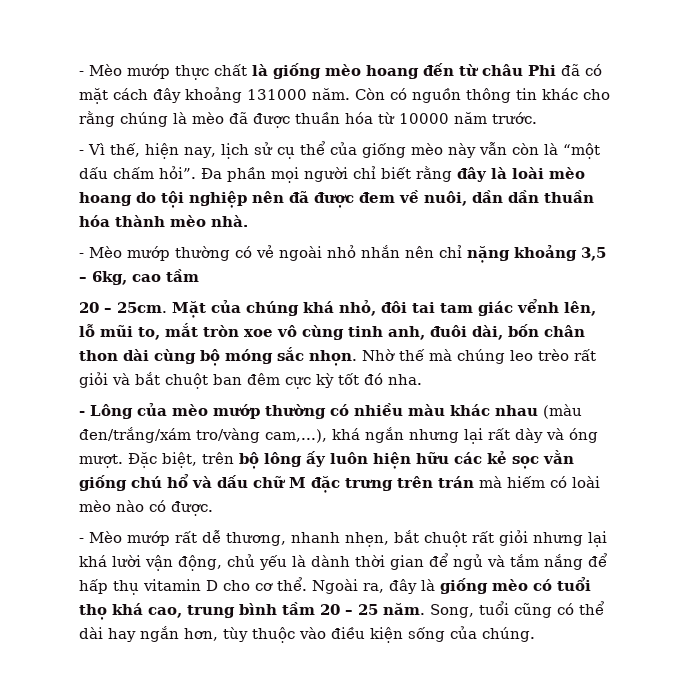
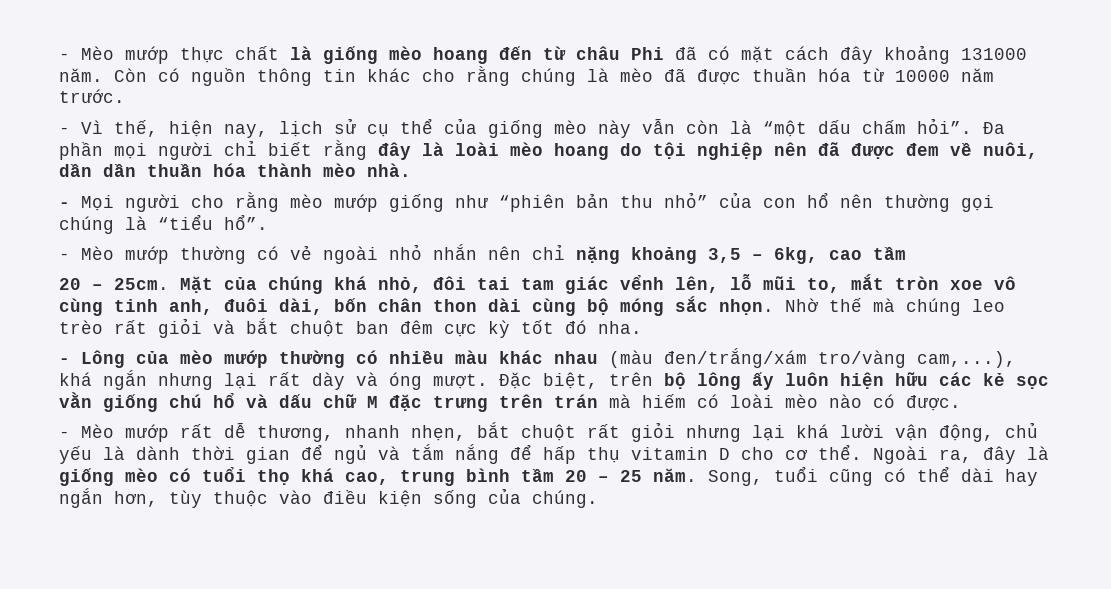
(248, 221) none -> [59,192,994,212] [59,214,268,234] // - Mọi người cho rằng mèo mướp giống như “phiên bản thu nhỏ” của con hổ nên thường gọi chúng là “tiểu hổ”.

